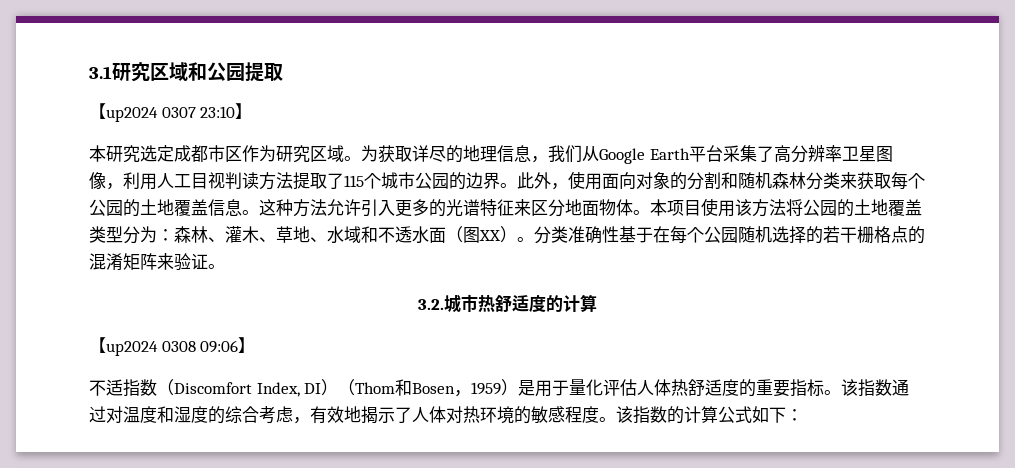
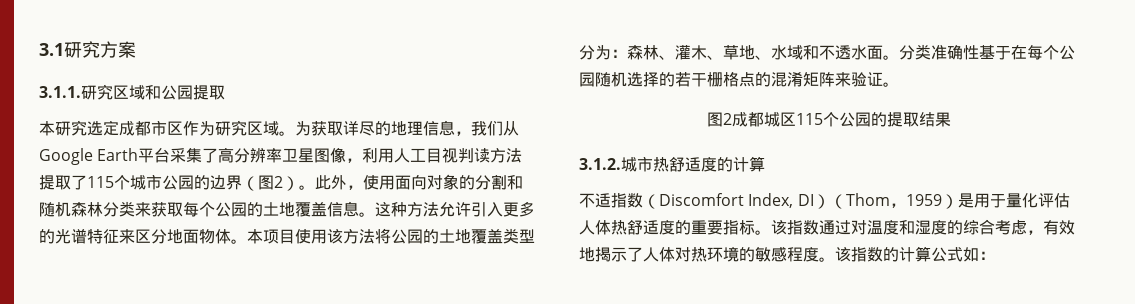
(150, 72) none -> [100,41,136,58] [39,84,113,100] 方案 // 3.1.1.研究
[89,103,253,122] // 【up2024 0307 23:10】 -> (225, 92) none
(500, 180) none -> [242,175,299,191] （图2）
[446,226,517,243] （图XX） -> (883, 52) none
[418,299,444,310] 3.2. -> [706,112,951,127] [579,158,621,170] 图2成都城区115个公园的提取结果 // 3.1.2.
[89,337,256,356] // 【up2024 0308 09:06】 -> (765, 164) none
[395,379,456,396] 和Bosen -> (890, 199) none
[769,407,786,423] 下 -> (979, 254) none

